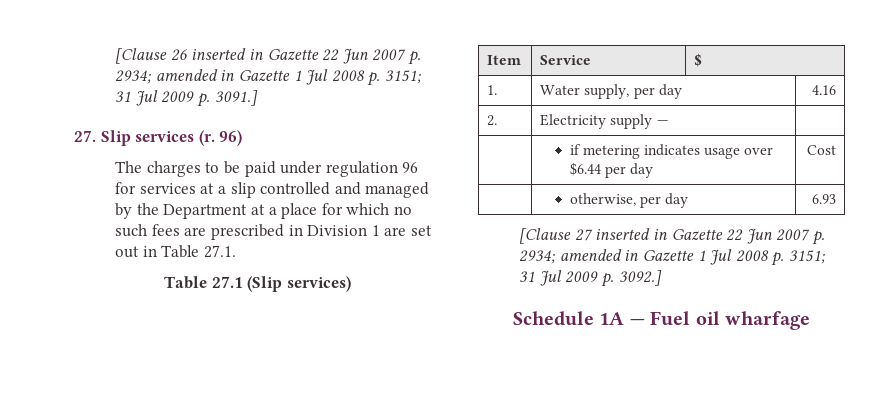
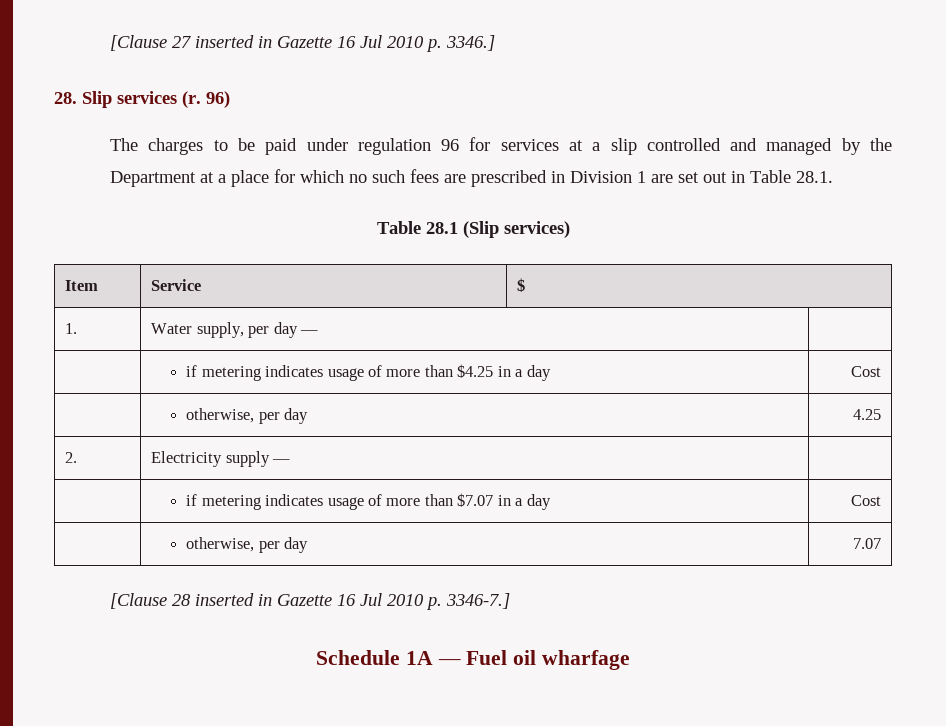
[115,48,422,65] [115,69,422,86] [115,90,258,107] [74,130,96,142] [Clause 26 inserted in Gazette 22 Jun 2007 p. 2934; amended in Gazette 1 Jul 2008 p. 3151; 31 Jul 2009 p. 3091.] // 27. -> [110,35,496,52] [54,92,77,104] [Clause 27 inserted in Gazette 16 Jul 2010 p. 3346.] // 28.
[204,245,237,258] [164,276,243,289] 27.1. // Table 27.1 -> [796,171,834,183] [376,221,458,234] 28.1. // Table 28.1
[811,85,836,95] | 4.16 -> [300,330,319,334] [186,364,551,381] [850,366,881,377] [186,408,309,424] [852,409,881,420] — | // | if metering indicates usage of more than $4.25 in a day | Cost // | otherwise, per day | 4.25
[744,147,774,155] [569,162,654,178] [806,145,836,155] [569,193,689,208] [811,194,836,204] [519,228,826,245] [519,249,826,266] [519,270,662,287] over $6.44 per day | Cost // | otherwise, per day | 6.93 // [Clause 27 inserted in Gazette 22 Jun 2007 p. 2934; amended in Gazette 1 Jul 2008 p. 3151; 31 Jul 2009 p. 3092.] -> [367,493,551,510] [850,495,881,506] [186,537,309,553] [852,538,881,549] [110,593,511,610] of more than $7.07 in a day | Cost // | otherwise, per day | 7.07 // [Clause 28 inserted in Gazette 16 Jul 2010 p. 3346-7.]

